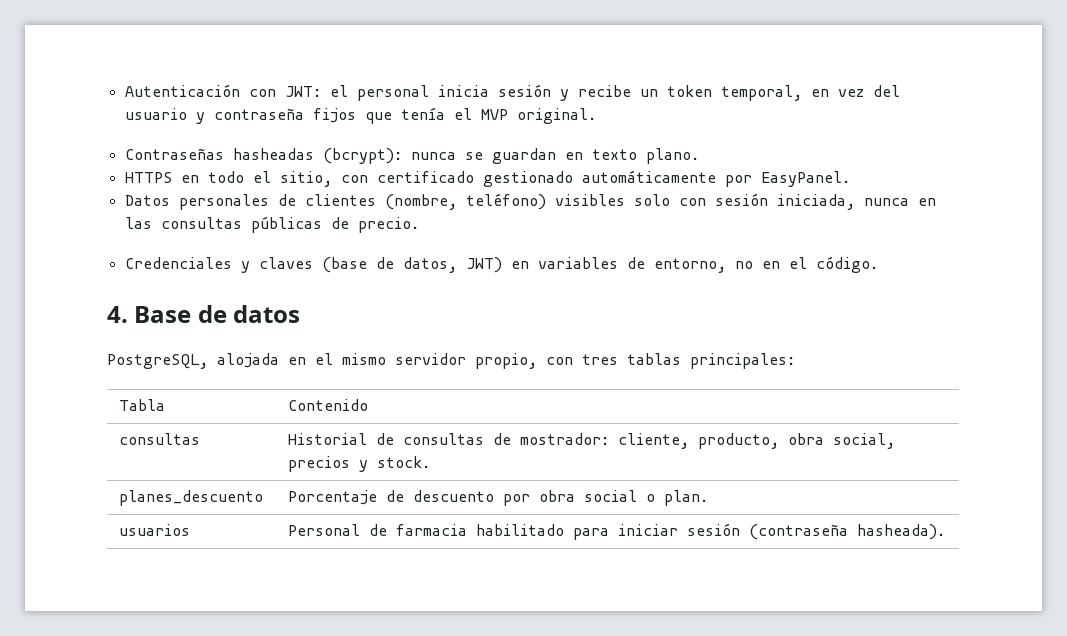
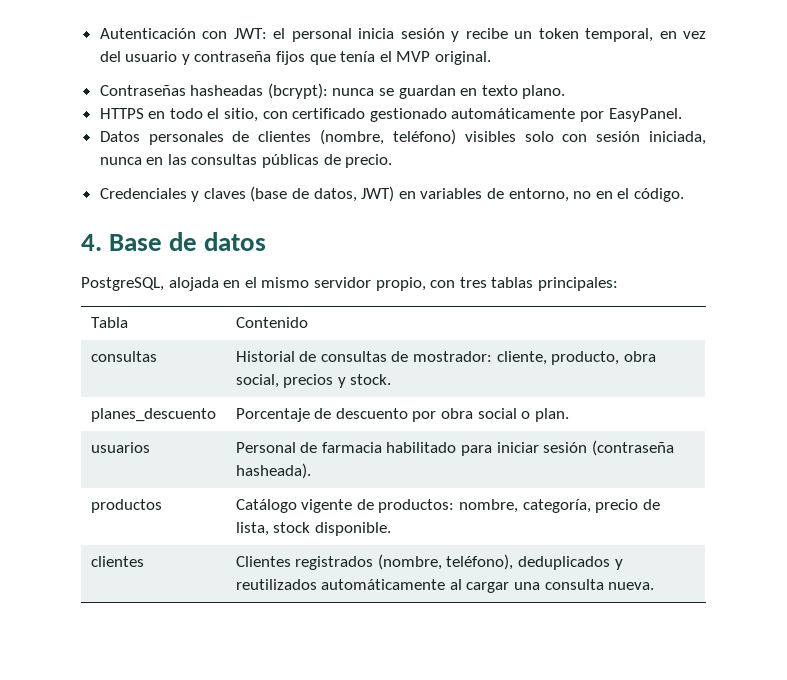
(946, 532) none -> [90,499,162,513] [235,499,660,513] [235,522,391,536] [90,556,144,567] [235,554,623,570] [235,579,655,593] // productos | Catálogo vigente de productos: nombre, categoría, precio de lista, stock disponible. // clientes | Clientes registrados (nombre, teléfono), deduplicados y reutilizados automáticamente al cargar una consulta nueva.

